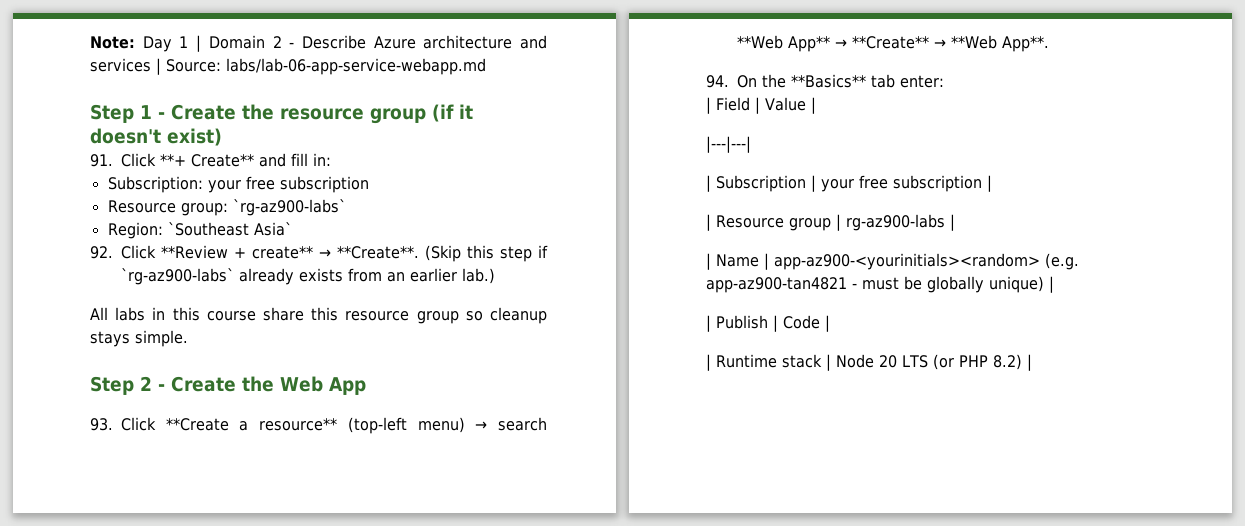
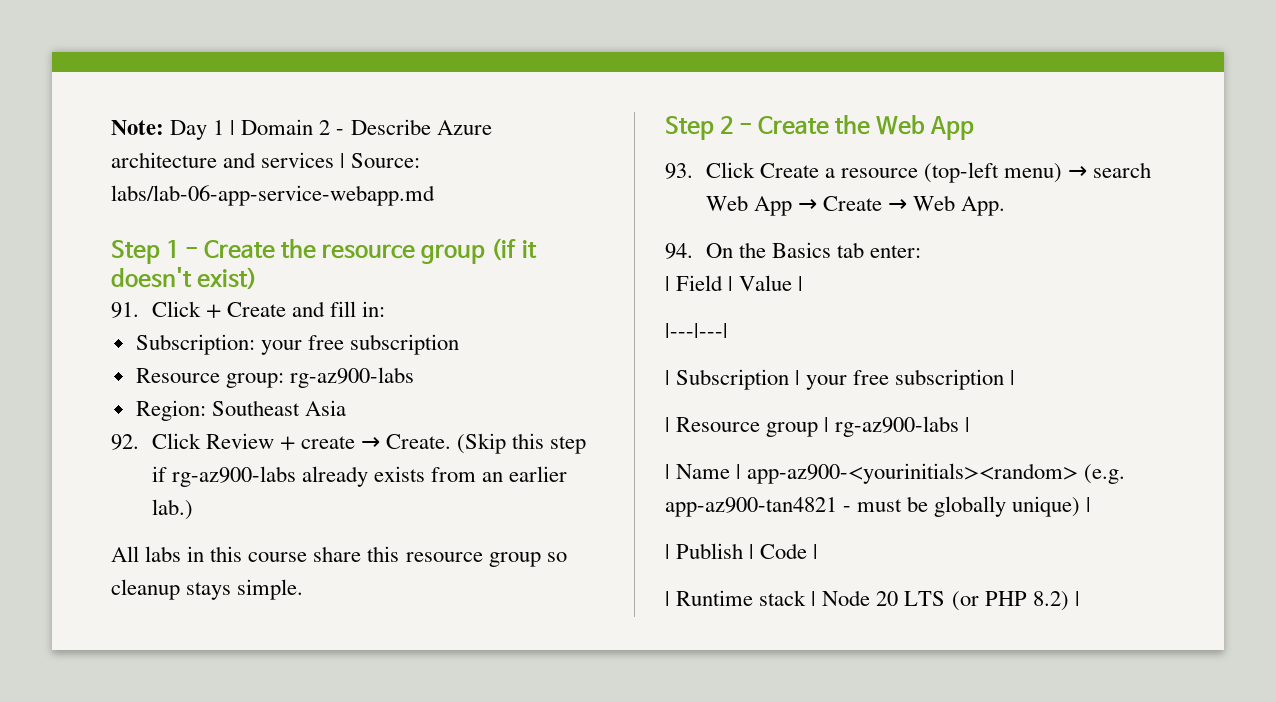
[160,154,254,167] **+ Create** -> [205,302,286,318] + Create
[232,199,346,216] `rg-az900-labs` -> [289,367,414,388] rg-az900-labs
[167,222,292,236] `Southeast Asia` -> [211,400,346,416] Southeast Asia
[161,245,419,259] **Review + create** → **Create**. -> [205,433,451,450] Review + create → Create.
[121,268,234,285] `rg-az900-labs` -> [171,466,296,487] rg-az900-labs
[165,418,338,431] **Create a resource** -> [759,163,918,178] Create a resource
[737,35,1049,52] **Web App** → **Create** → **Web App**. -> [705,195,1006,216] Web App → Create → Web App.
[791,74,866,88] **Basics** -> [771,242,831,258] Basics

